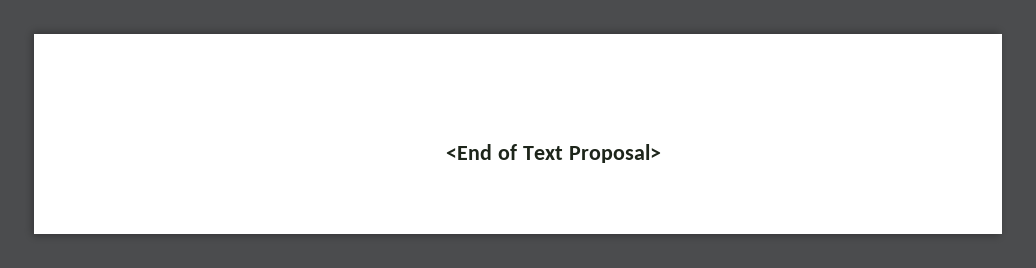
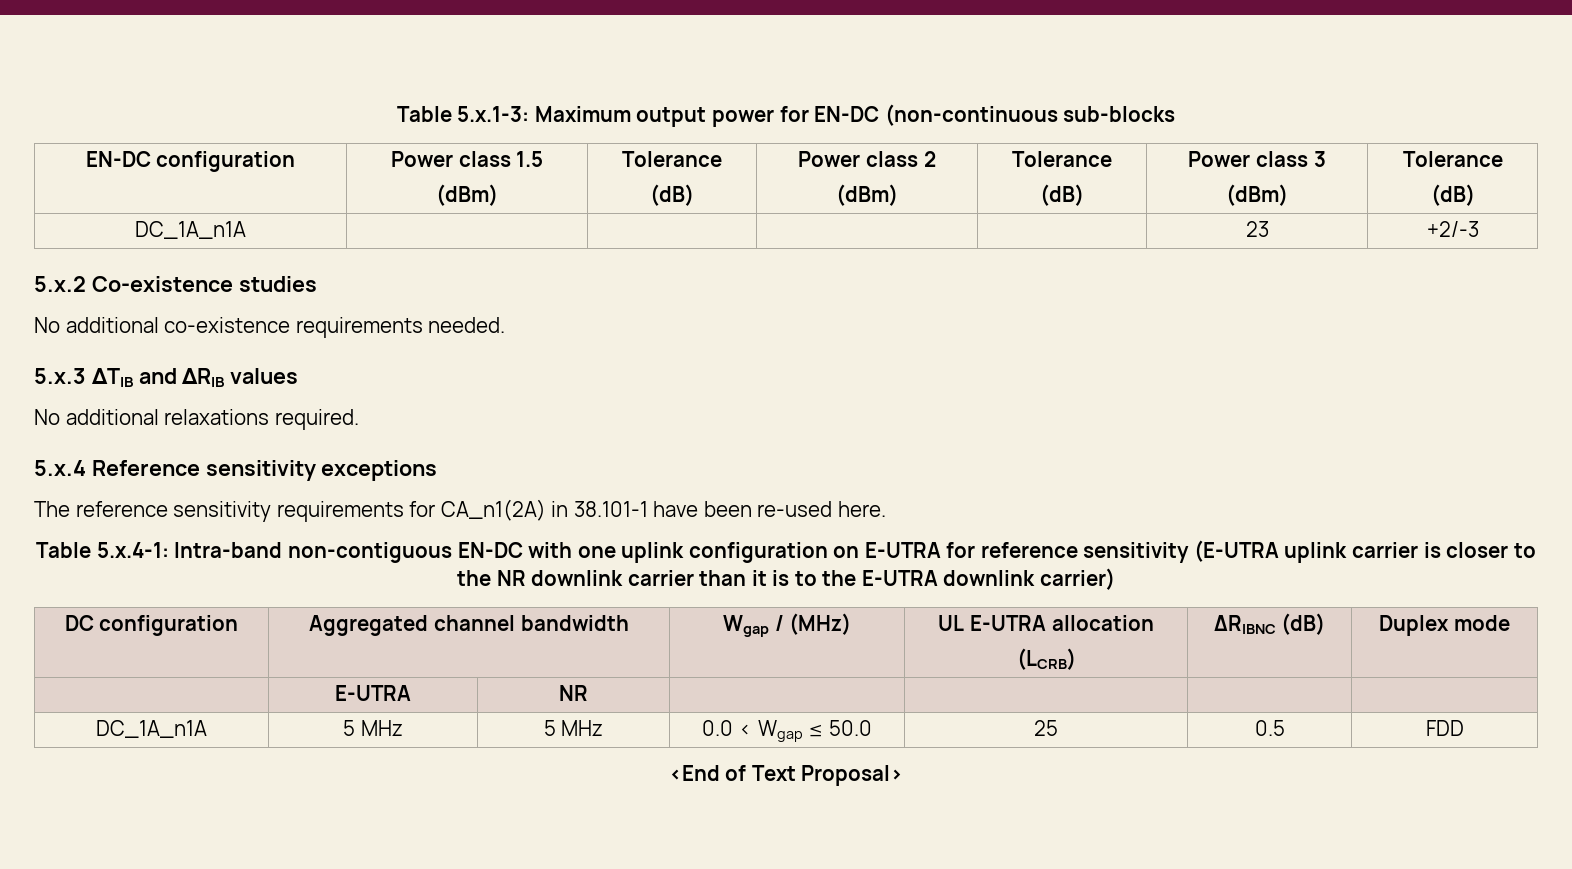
(446, 152) none -> [396,104,1176,127] [85,151,296,172] [390,151,544,167] [436,184,498,206] [622,151,722,167] [650,184,694,206] [798,151,936,167] [836,184,898,206] [1012,151,1112,167] [1040,184,1084,206] [1188,151,1326,167] [1226,184,1288,206] [1402,151,1503,167] [1430,184,1475,206] [135,221,246,239] [1245,221,1269,237] [1426,221,1479,237] [34,276,317,292] [34,317,506,338] [34,368,299,387] [34,409,359,430] [34,460,438,481] [34,499,886,522] [36,540,1536,563] [457,568,1115,590] [64,615,239,636] [309,615,629,636] [722,613,852,637] [938,615,1154,631] [1016,648,1076,670] [1213,613,1326,635] [1379,615,1510,636] [335,685,411,701] [559,685,588,701] [96,720,207,738] [343,720,403,736] [543,720,604,736] [702,720,872,742] [1034,720,1058,736] [1254,720,1285,736] [1425,720,1464,736] Table 5.x.1-3: Maximum output power for EN-DC (non-continuous sub-blocks // EN-DC configuration | Power class 1.5 // (dBm) | Tolerance // (dB) | Power class 2 // (dBm) | Tolerance // (dB) | Power class 3 // (dBm) | Tolerance // (dB) // DC_1A_n1A | | | | | 23 | +2/-3 // 5.x.2 Co-existence studies // No additional co-existence requirements needed. // 5.x.3 ∆TIB and ∆RIB values // No additional relaxations required. // 5.x.4 Reference sensitivity exceptions // The reference sensitivity requirements for CA_n1(2A) in 38.101-1 have been re-used here. // Table 5.x.4-1: Intra-band non-contiguous EN-DC with one uplink configuration on E-UTRA for reference sensitivity (E-UTRA uplink carrier is closer to the NR downlink carrier than it is to the E-UTRA downlink carrier) // DC configuration | Aggregated channel bandwidth | Wgap / (MHz) | UL E-UTRA allocation // (LCRB) | ΔRIBNC (dB) | Duplex mode // | E-UTRA | NR | | | | // DC_1A_n1A | 5 MHz | 5 MHz | 0.0 < Wgap ≤ 50.0 | 25 | 0.5 | FDD //

